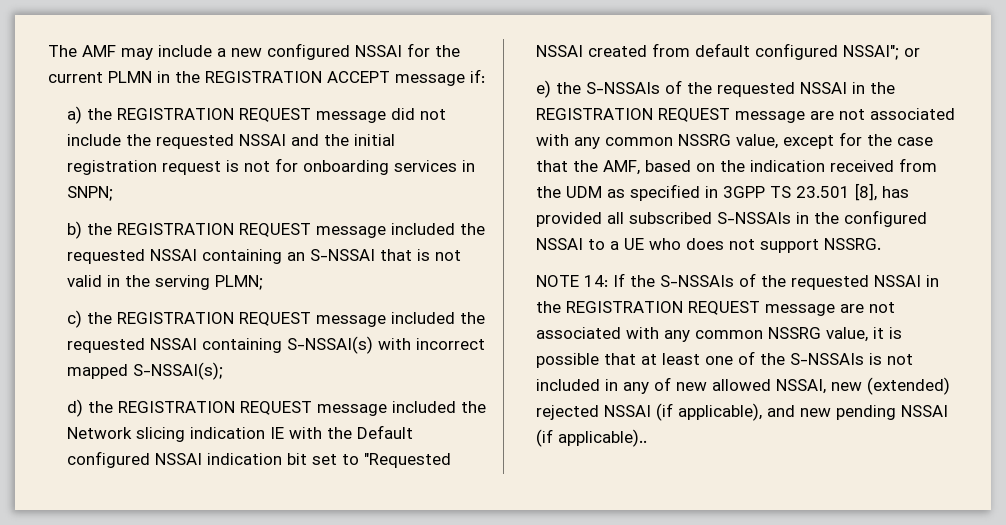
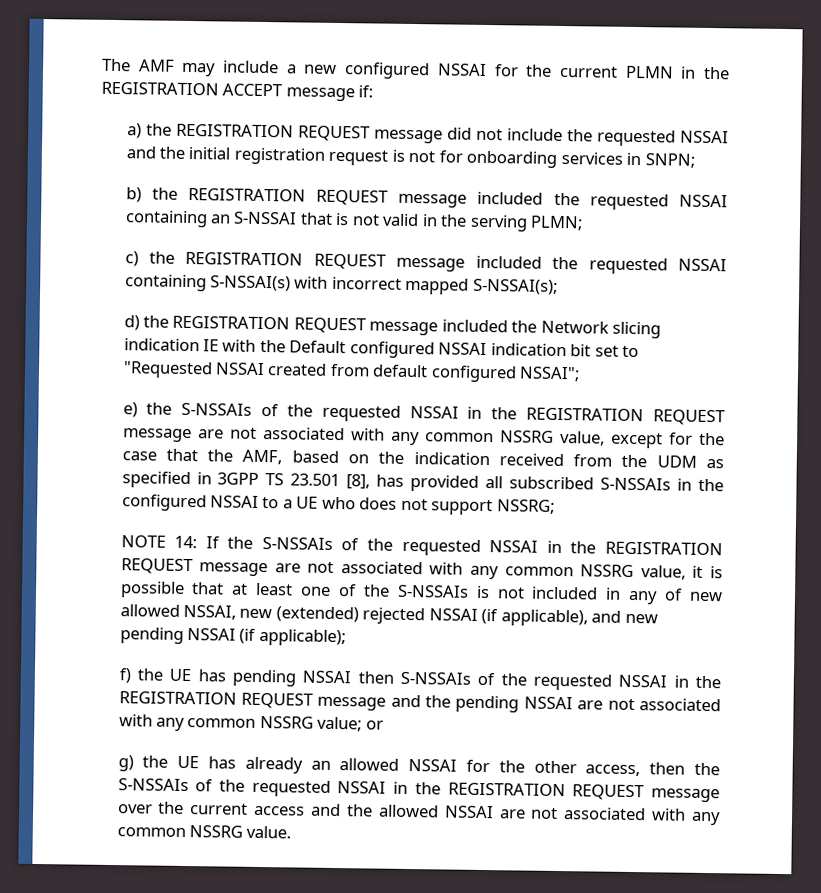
[904,48,921,57] or -> (581, 374) none
[824,238,882,250] NSSRG. -> [496,499,555,514] NSSRG;
[558,429,648,447] applicable).. -> [258,628,346,647] [118,668,722,691] [118,691,722,713] [118,714,384,732] [117,755,720,777] [117,778,720,803] [117,801,722,826] [116,825,292,839] applicable); // f) the UE has pending NSSAI then S-NSSAIs of the requested NSSAI in the REGISTRATION REQUEST message and the pending NSSAI are not associated with any common NSSRG value; or // g) the UE has already an allowed NSSAI for the other access, then the S-NSSAIs of the requested NSSAI in the REGISTRATION REQUEST message over the current access and the allowed NSSAI are not associated with any common NSSRG value.

